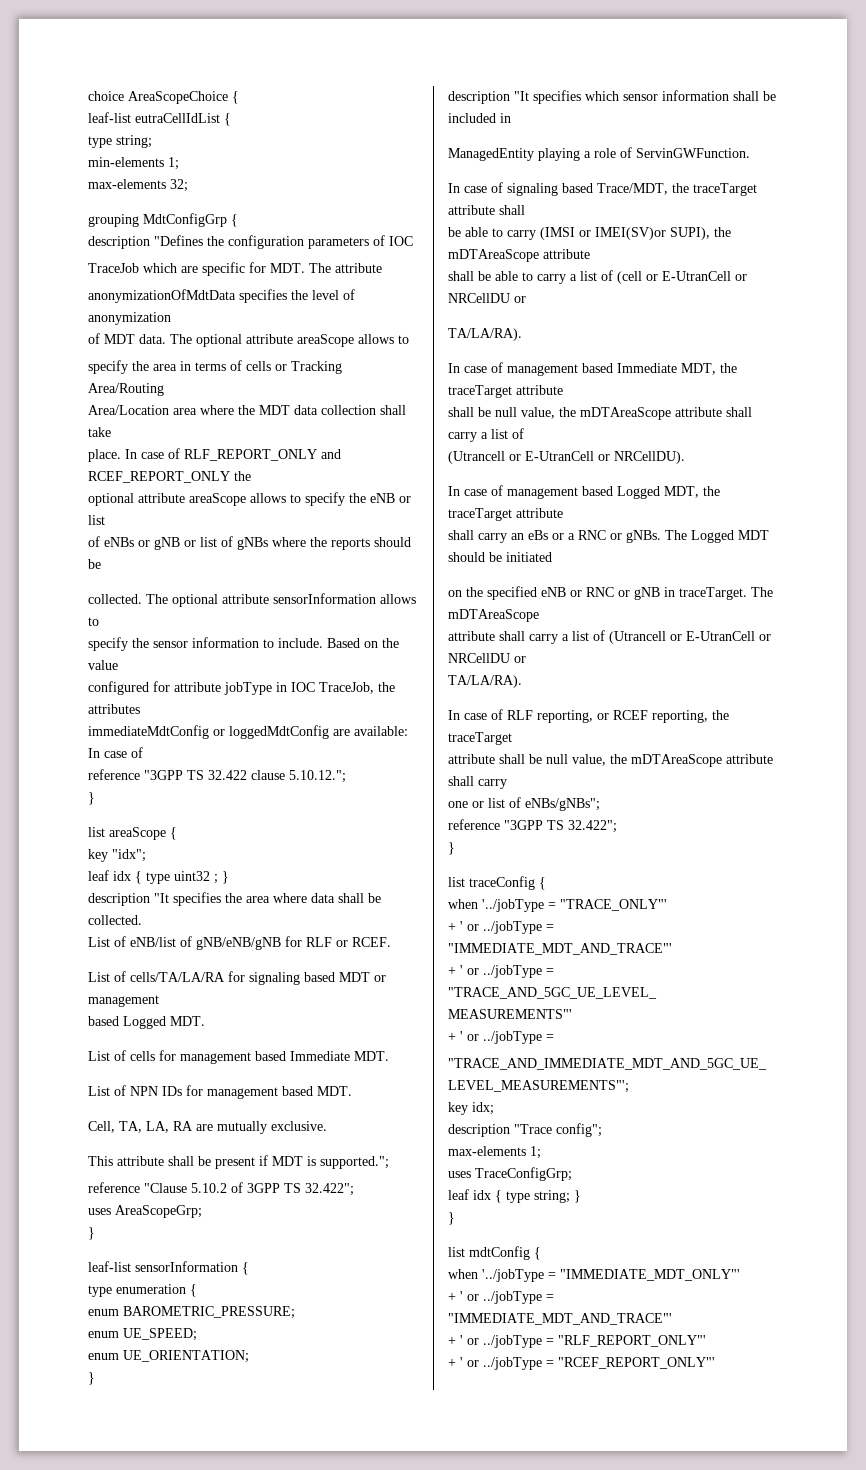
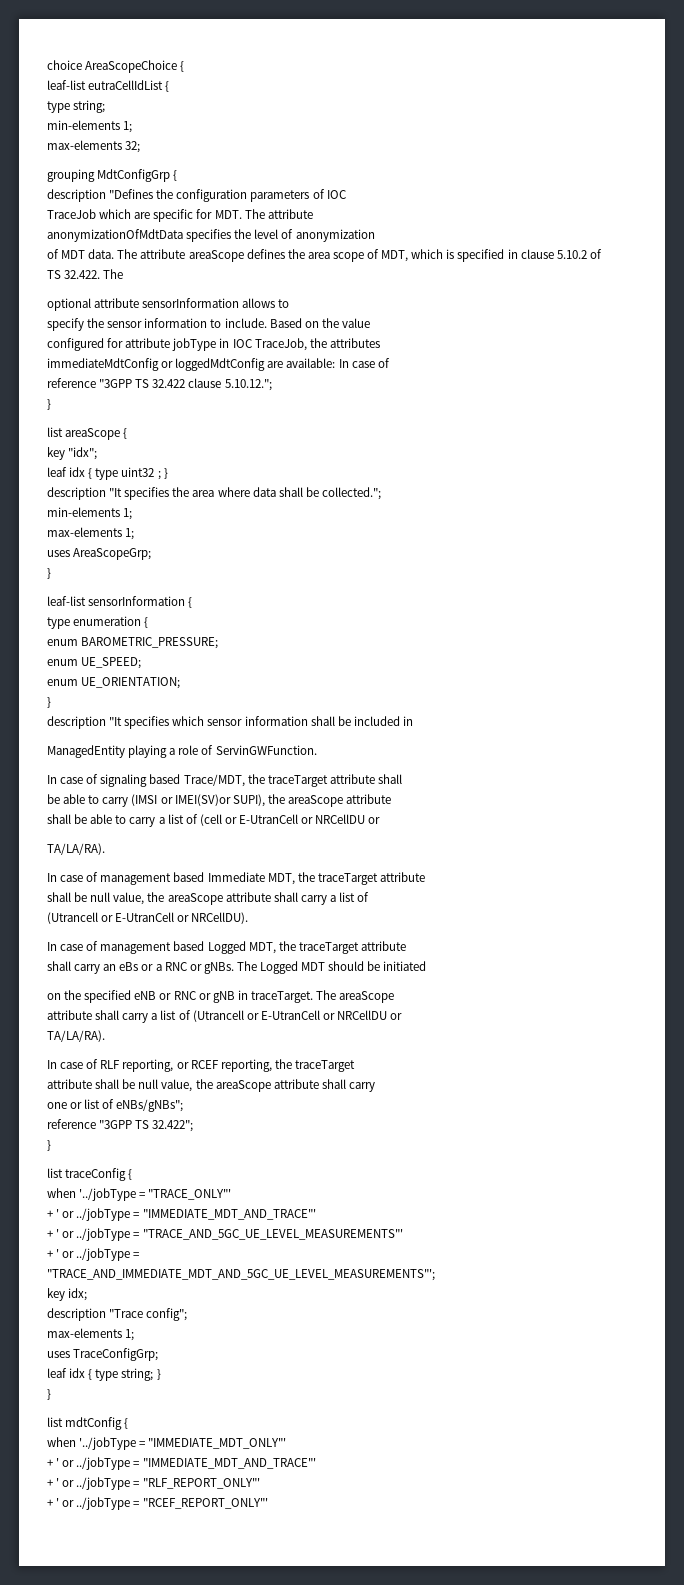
[196,334,409,347] [88,360,342,374] [88,383,164,396] [88,405,406,415] [88,427,111,437] [88,448,341,462] [88,471,251,483] [88,492,411,506] [88,515,105,525] [88,536,411,550] [88,559,101,569] [88,594,168,604] optional attribute areaScope allows to // specify the area in terms of cells or Tracking Area/Routing // Area/Location area where the MDT data collection shall take // place. In case of RLF_REPORT_ONLY and RCEF_REPORT_ONLY the // optional attribute areaScope allows to specify the eNB or list // of eNBs or gNB or list of gNBs where the reports should be // collected. The -> [140,249,602,262] [47,269,124,279] attribute areaScope defines the area scope of MDT, which is specified in clause 5.10.2 of TS 32.422. The //
[88,915,142,925] [88,936,391,950] [88,971,386,985] [88,995,159,1007] [88,1016,205,1029] [88,1050,389,1064] [88,1085,352,1099] [88,1121,327,1134] [88,1155,389,1169] [88,1182,354,1196] collected. // List of eNB/list of gNB/eNB/gNB for RLF or RCEF. // List of cells/TA/LA/RA for signaling based MDT or management // based Logged MDT. // List of cells for management based Immediate MDT. // List of NPN IDs for management based MDT. // Cell, TA, LA, RA are mutually exclusive. // This attribute shall be present if MDT is supported."; // reference "Clause 5.10.2 of 3GPP TS 32.422"; -> [321,487,381,500] [47,507,133,520] [47,527,135,540] collected."; // min-elements 1; // max-elements 1;
[448,249,539,262] mDTAreaScope -> [287,795,343,807] areaScope
[580,407,671,420] mDTAreaScope -> [167,893,223,905] areaScope
[448,609,539,622] mDTAreaScope -> [339,991,395,1003] areaScope
[631,754,722,767] mDTAreaScope -> [215,1080,271,1092] areaScope

